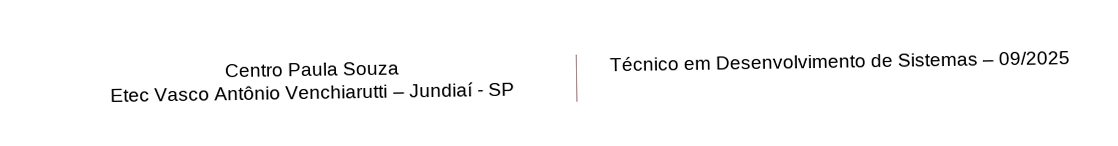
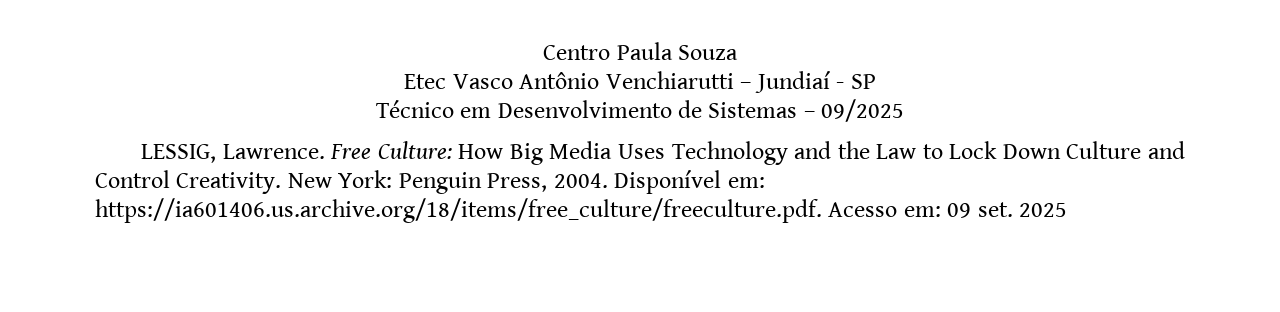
(1071, 58) none -> [141,141,1185,165] [95,170,765,194] [95,198,1068,223] // LESSIG, Lawrence. Free Culture: How Big Media Uses Technology and the Law to Lock Down Culture and Control Creativity. New York: Penguin Press, 2004. Disponível em: https://ia601406.us.archive.org/18/items/free_culture/freeculture.pdf. Acesso em: 09 set. 2025

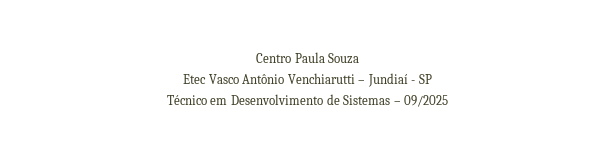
[141,141,1185,165] [95,170,765,194] [95,198,1068,223] // LESSIG, Lawrence. Free Culture: How Big Media Uses Technology and the Law to Lock Down Culture and Control Creativity. New York: Penguin Press, 2004. Disponível em: https://ia601406.us.archive.org/18/items/free_culture/freeculture.pdf. Acesso em: 09 set. 2025 -> (449, 101) none

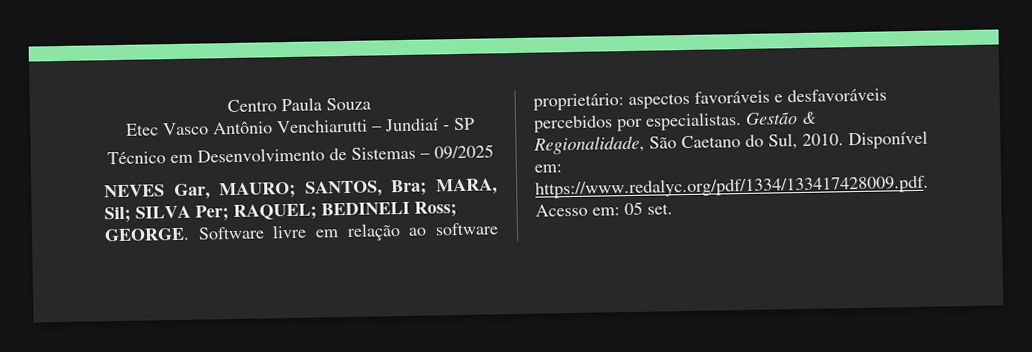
(449, 101) none -> [104,178,498,201] [104,201,457,224] [104,222,499,242] [533,88,887,111] [533,111,817,133] [533,130,928,155] [534,164,562,173] [535,174,929,199] [535,201,673,217] // NEVES Gar, MAURO; SANTOS, Bra; MARA, Sil; SILVA Per; RAQUEL; BEDINELI Ross; GEORGE. Software livre em relação ao software proprietário: aspectos favoráveis e desfavoráveis percebidos por especialistas. Gestão & Regionalidade, São Caetano do Sul, 2010. Disponível em: https://www.redalyc.org/pdf/1334/133417428009.pdf. Acesso em: 05 set.

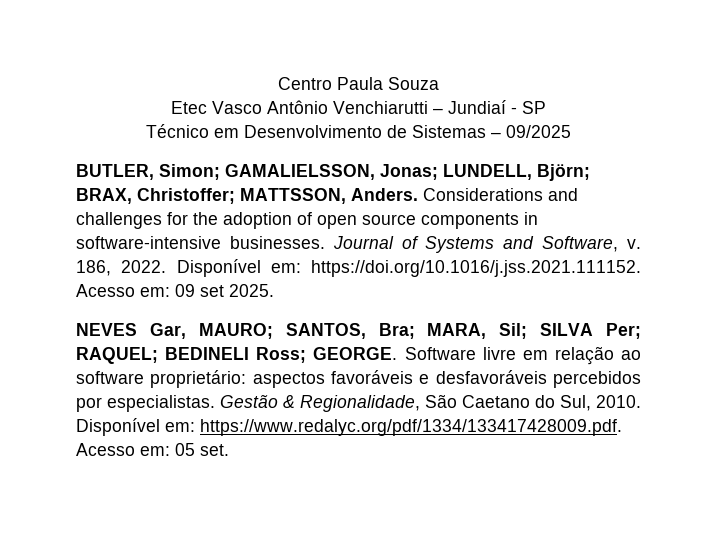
(494, 152) none -> [76,164,590,181] [76,188,578,204] [76,212,538,229] [76,236,641,253] [76,259,641,277] [76,284,274,297] // BUTLER, Simon; GAMALIELSSON, Jonas; LUNDELL, Björn; BRAX, Christoffer; MATTSSON, Anders. Considerations and challenges for the adoption of open source components in software‑intensive businesses. Journal of Systems and Software, v. 186, 2022. Disponível em: https://doi.org/10.1016/j.jss.2021.111152. Acesso em: 09 set 2025.

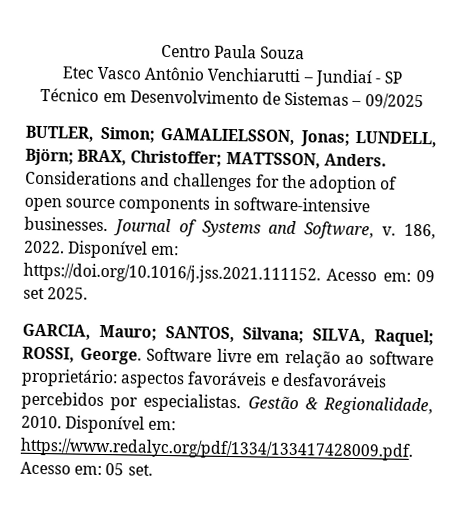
[76,323,641,339] [76,347,398,364] NEVES Gar, MAURO; SANTOS, Bra; MARA, Sil; SILVA Per; RAQUEL; BEDINELI Ross; GEORGE. -> [22,323,435,347] [22,346,142,365] GARCIA, Mauro; SANTOS, Silvana; SILVA, Raquel; ROSSI, George.
[425,394,591,411] São Caetano do Sul, -> (433, 406) none

